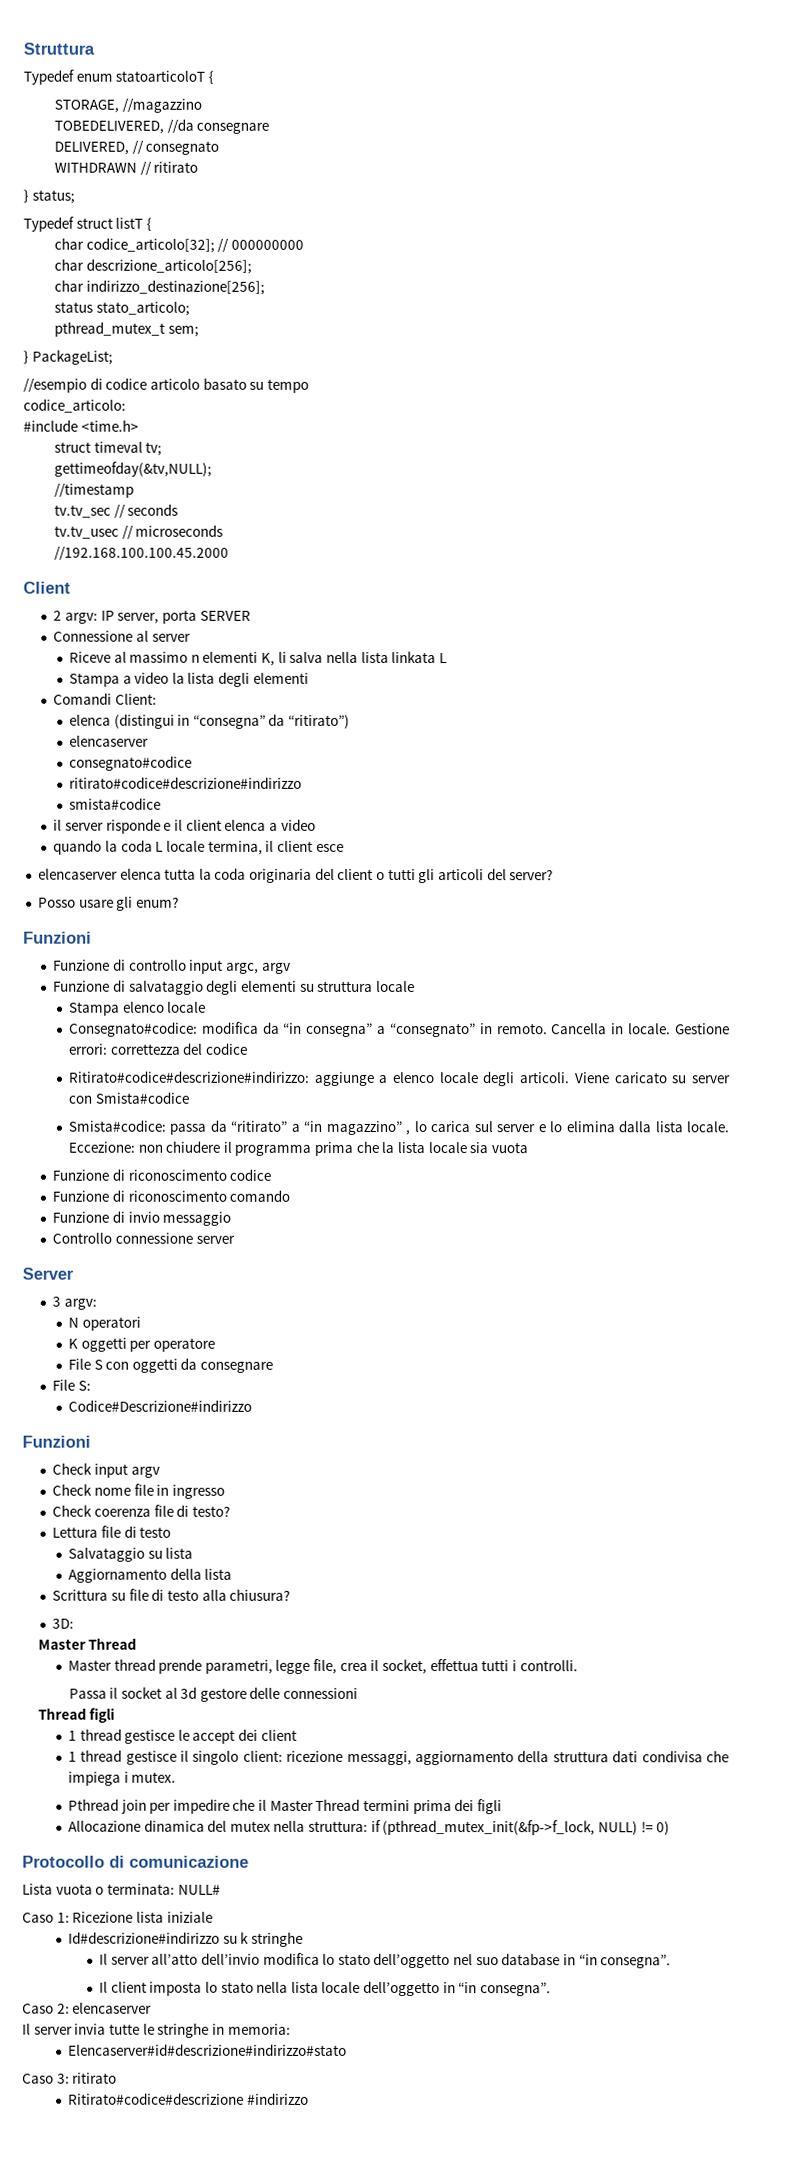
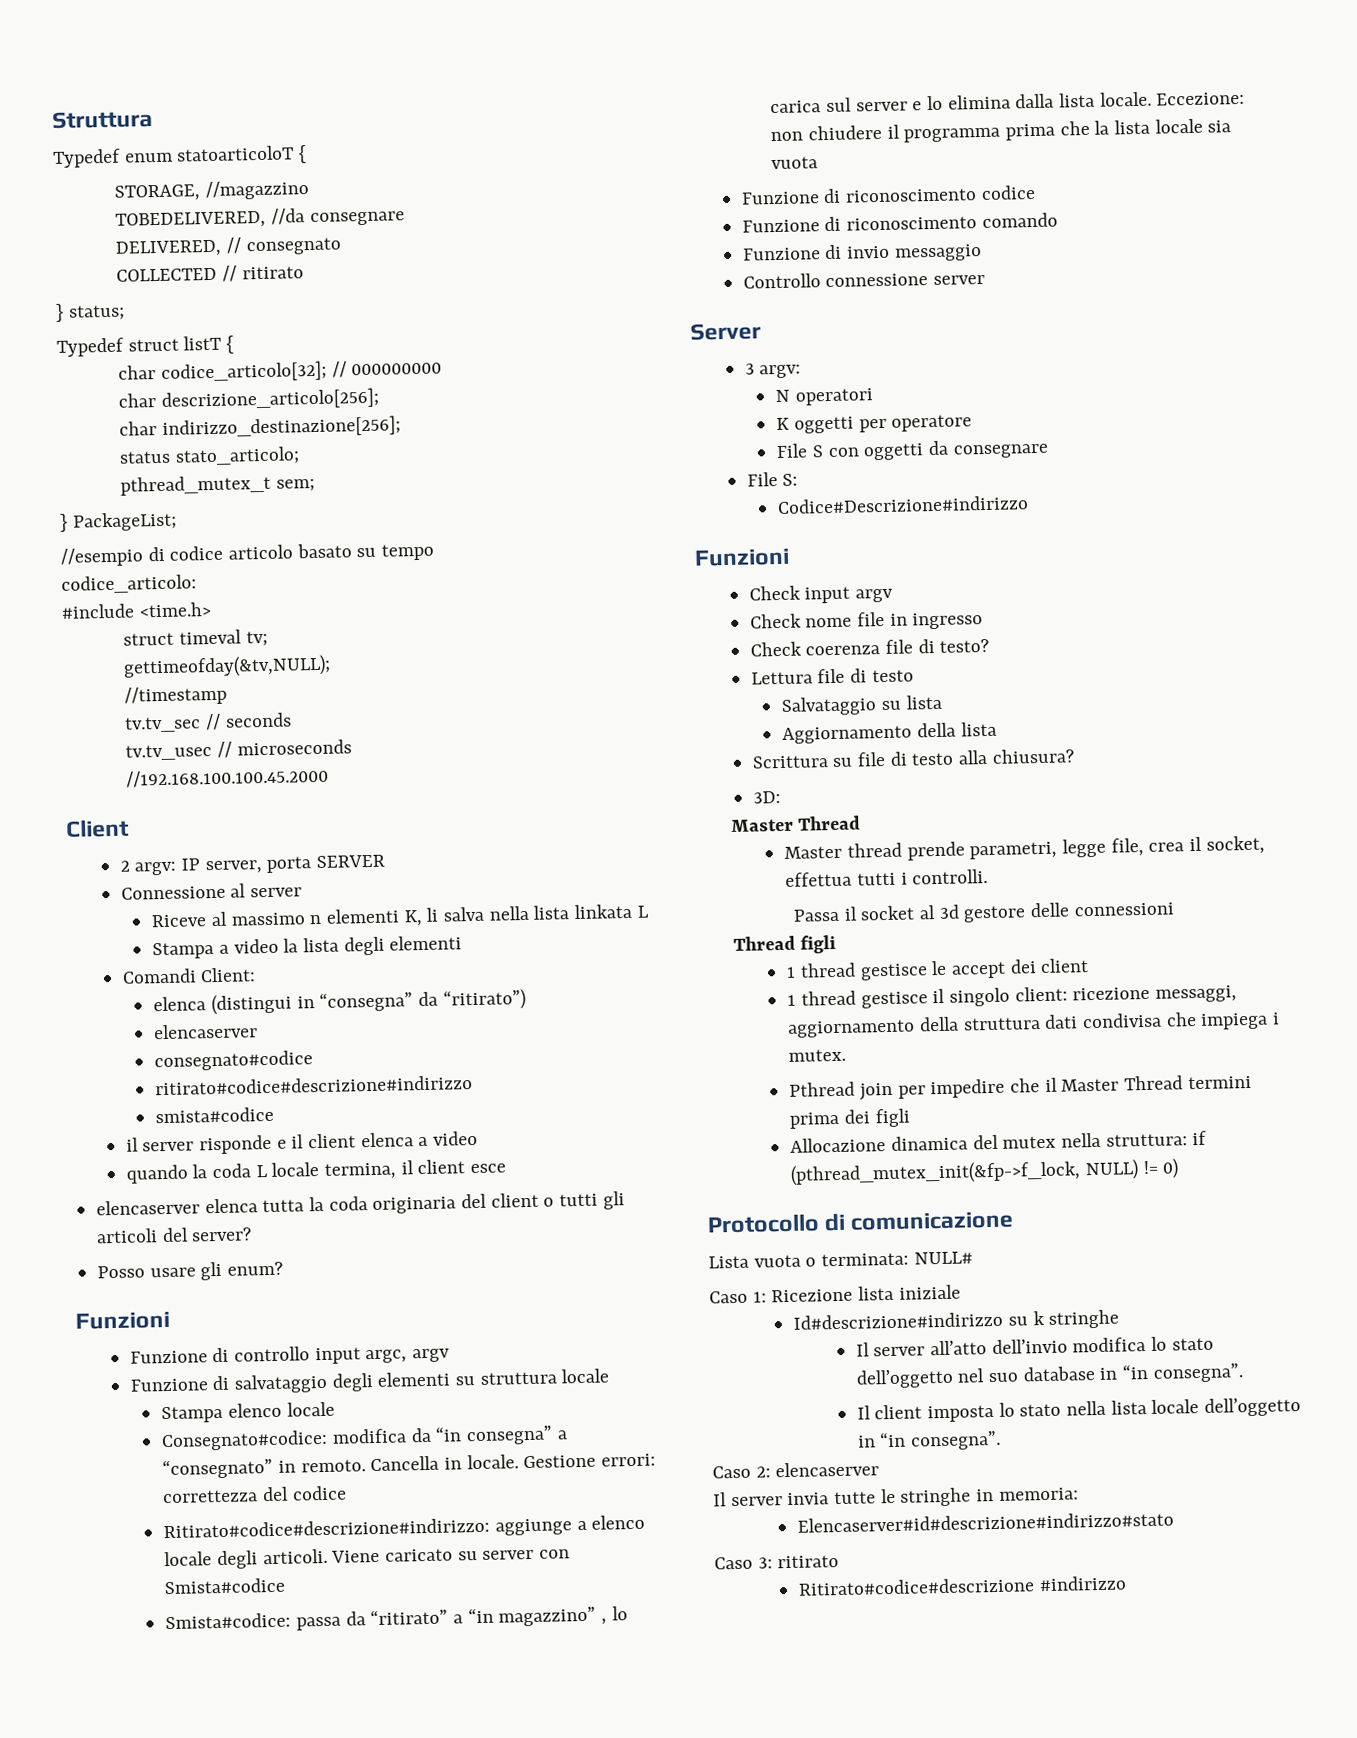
[54,162,138,173] WITHDRAWN -> [116,267,218,282] COLLECTED

